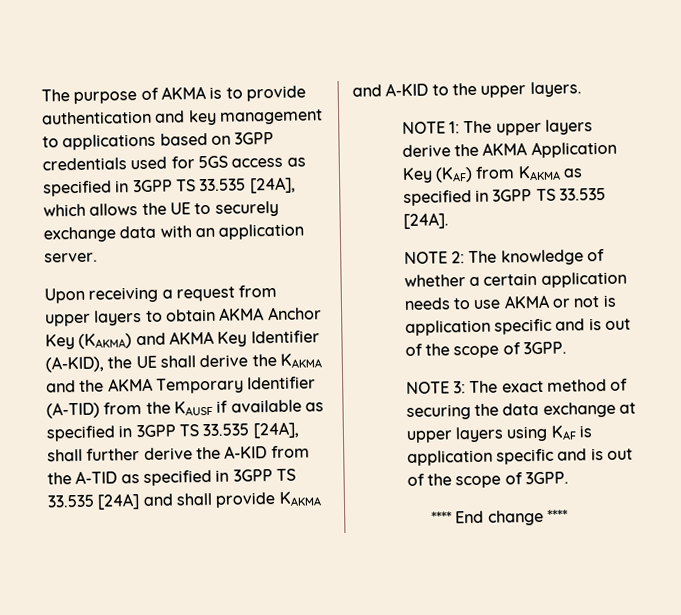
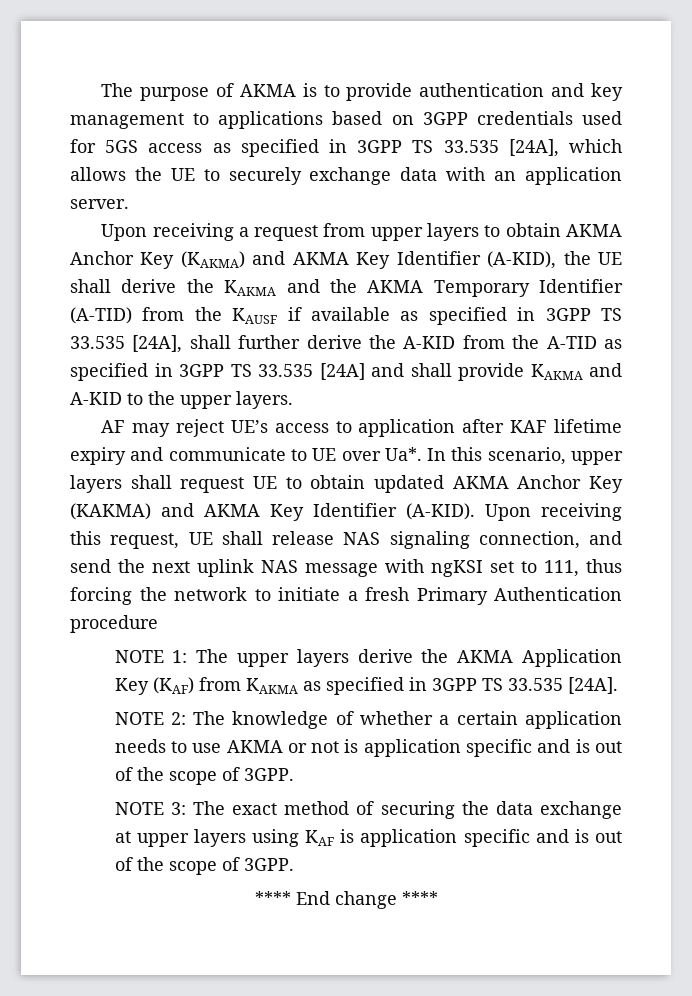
(582, 89) none -> [101,419,622,437] [70,447,624,465] [70,475,623,493] [70,503,622,521] [70,531,622,549] [70,559,622,577] [70,587,622,605] [70,615,158,633] // AF may reject UE’s access to application after KAF lifetime expiry and communicate to UE over Ua*. In this scenario, upper layers shall request UE to obtain updated AKMA Anchor Key (KAKMA) and AKMA Key Identifier (A-KID). Upon receiving this request, UE shall release NAS signaling connection, and send the next uplink NAS message with ngKSI set to 111, thus forcing the network to initiate a fresh Primary Authentication procedure

